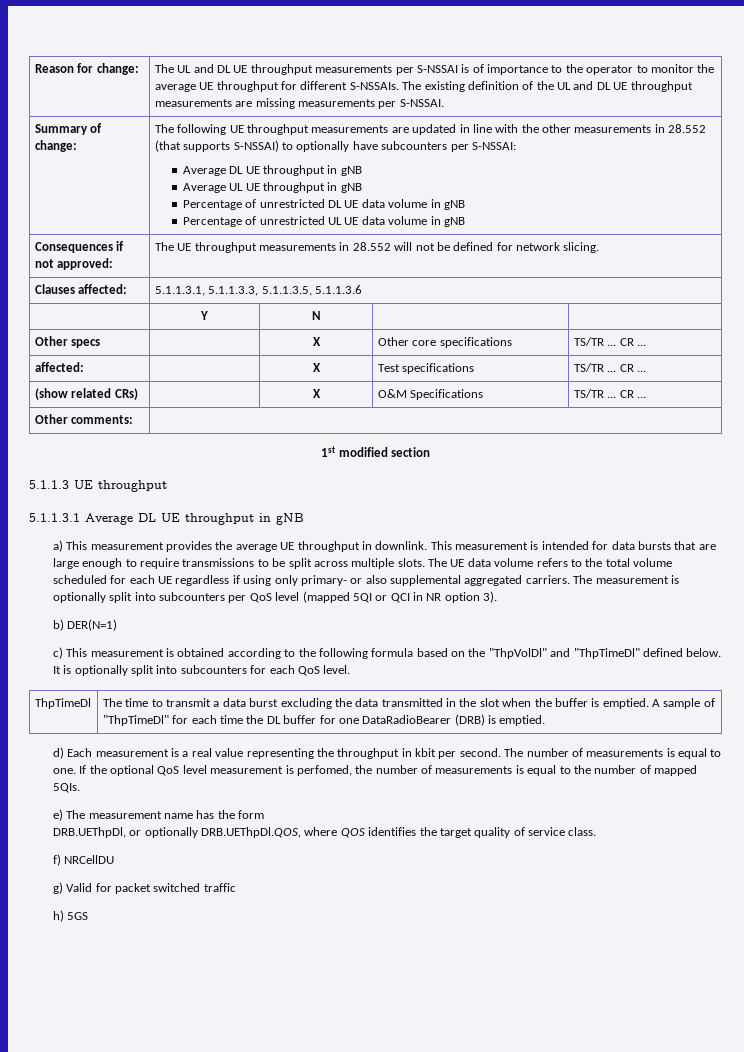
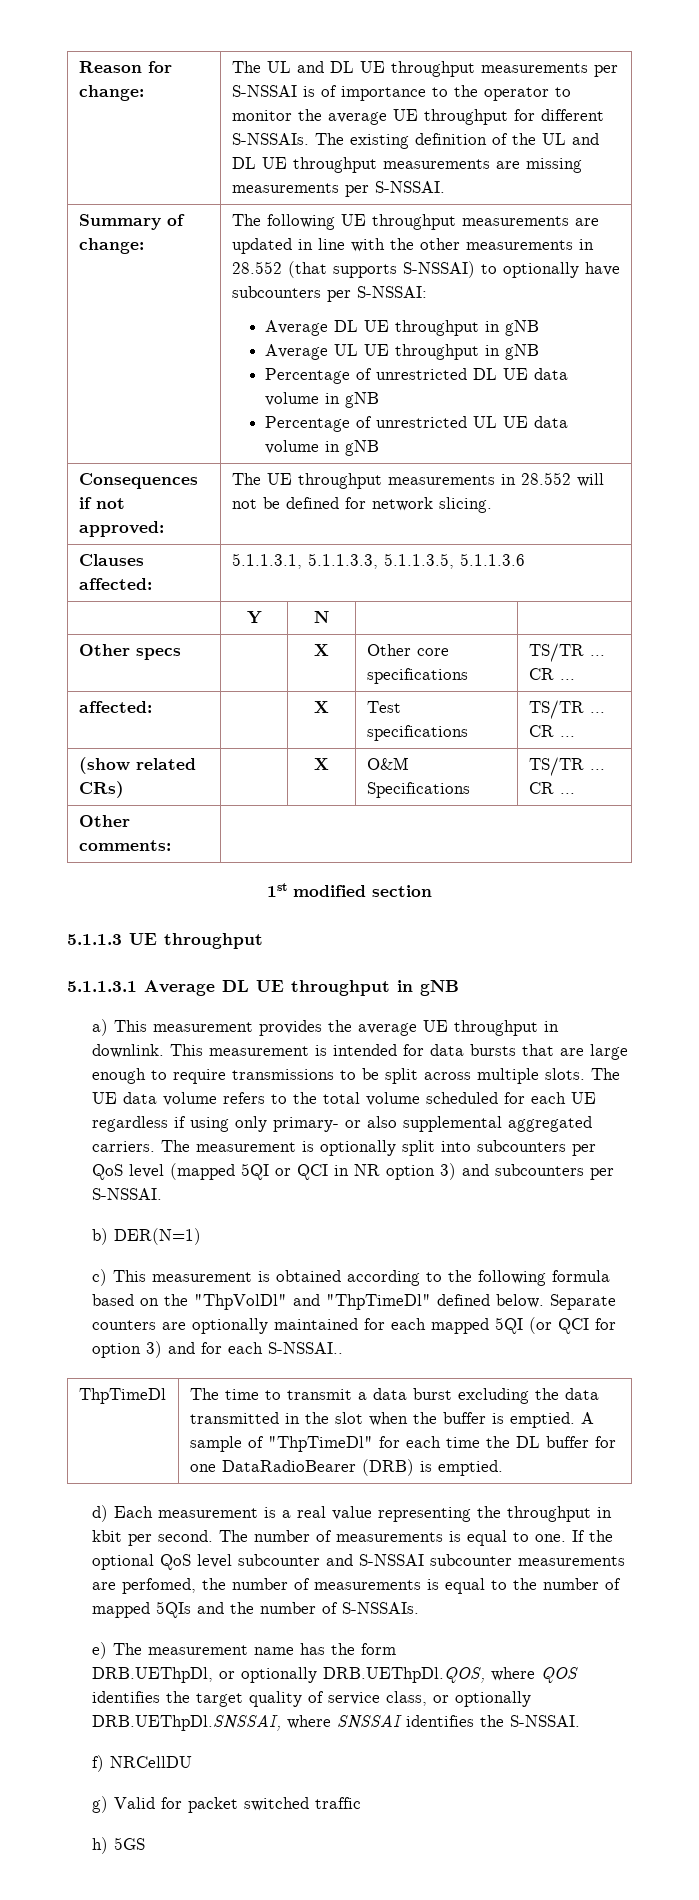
[483,591,498,603] 3). -> [439,1163,614,1180] [91,1188,162,1200] 3) and subcounters per S-NSSAI.
[52,665,351,676] It is optionally split into subcounters for each QoS level. -> [549,1294,616,1310] [91,1317,616,1334] [91,1341,343,1358] Separate counters are optionally maintained for each mapped 5QI (or QCI for option 3) and for each S-NSSAI..
[210,765,294,774] measurement is -> [237,1554,625,1566] [91,1582,116,1590] subcounter and S-NSSAI subcounter measurements are
[52,783,80,793] 5QIs. -> [155,1601,419,1618] 5QIs and the number of S-NSSAIs.
[568,827,597,836] class. -> [385,1691,531,1707] [91,1715,580,1731] class, or optionally DRB.UEThpDl.SNSSAI, where SNSSAI identifies the S-NSSAI.

